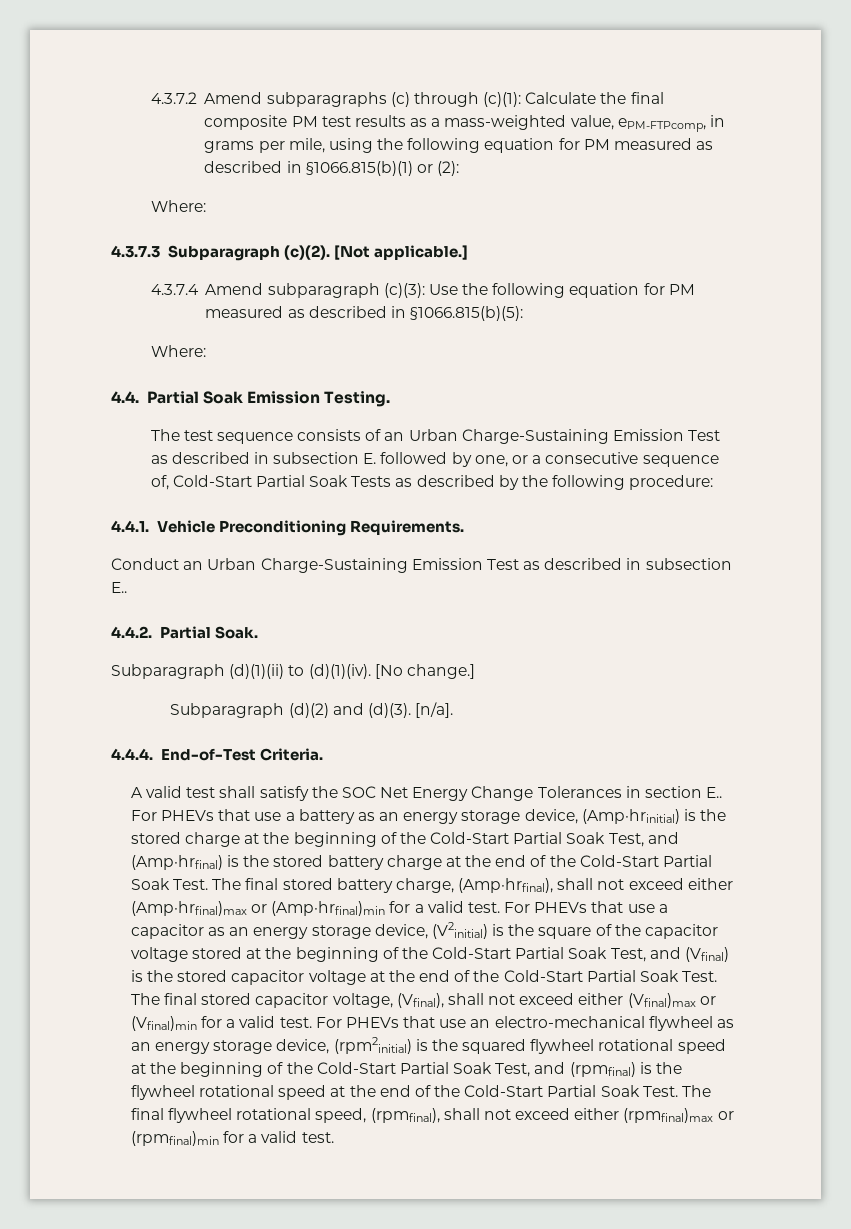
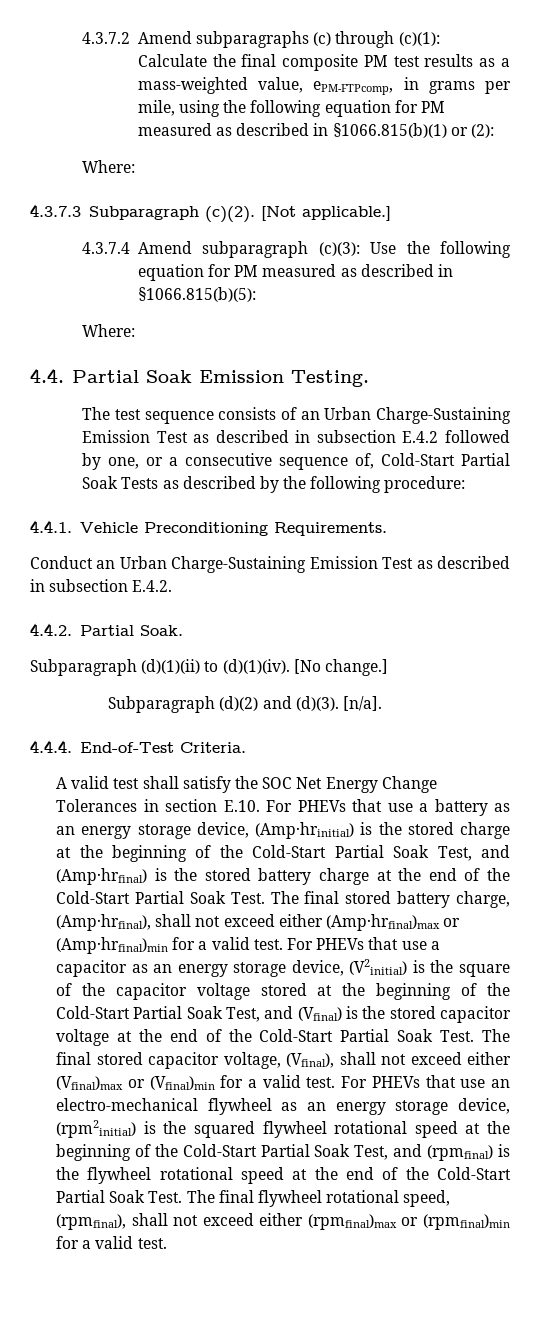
[363,453,377,464] E. -> [402,431,439,443] E.4.2
[111,582,127,593] E.. -> [132,580,173,592] E.4.2.
[706,787,723,798] E.. -> [223,800,260,812] E.10.

